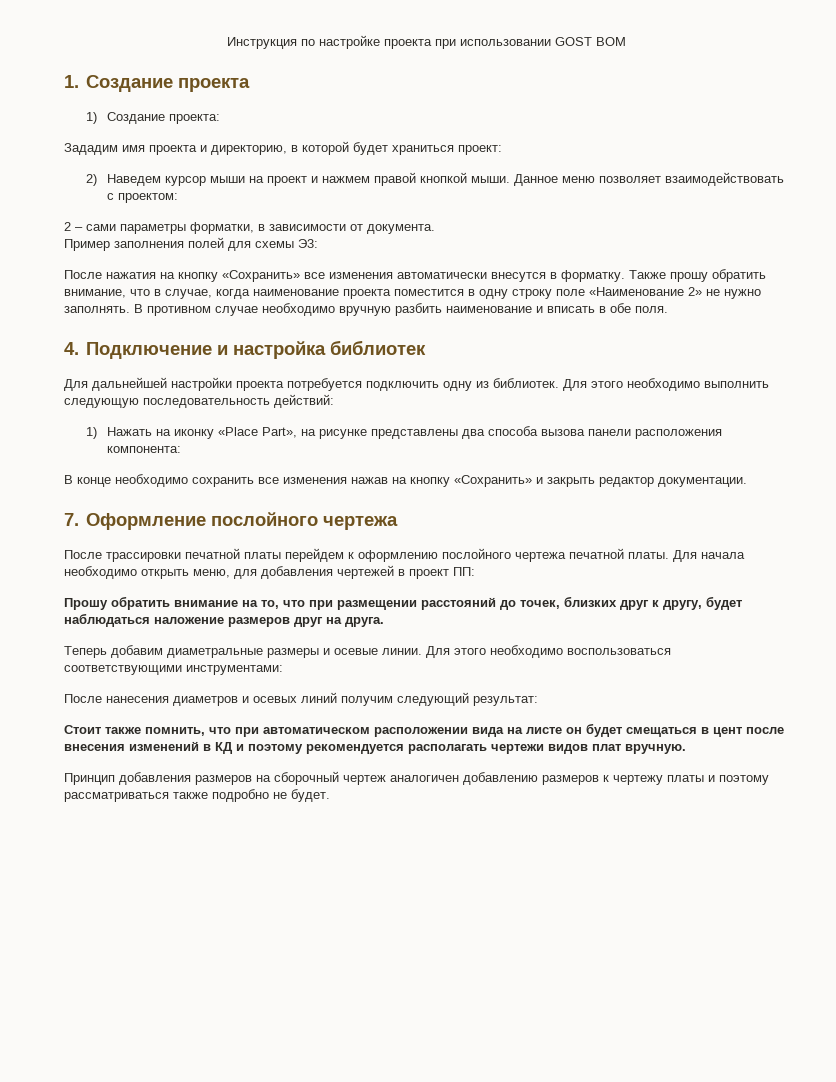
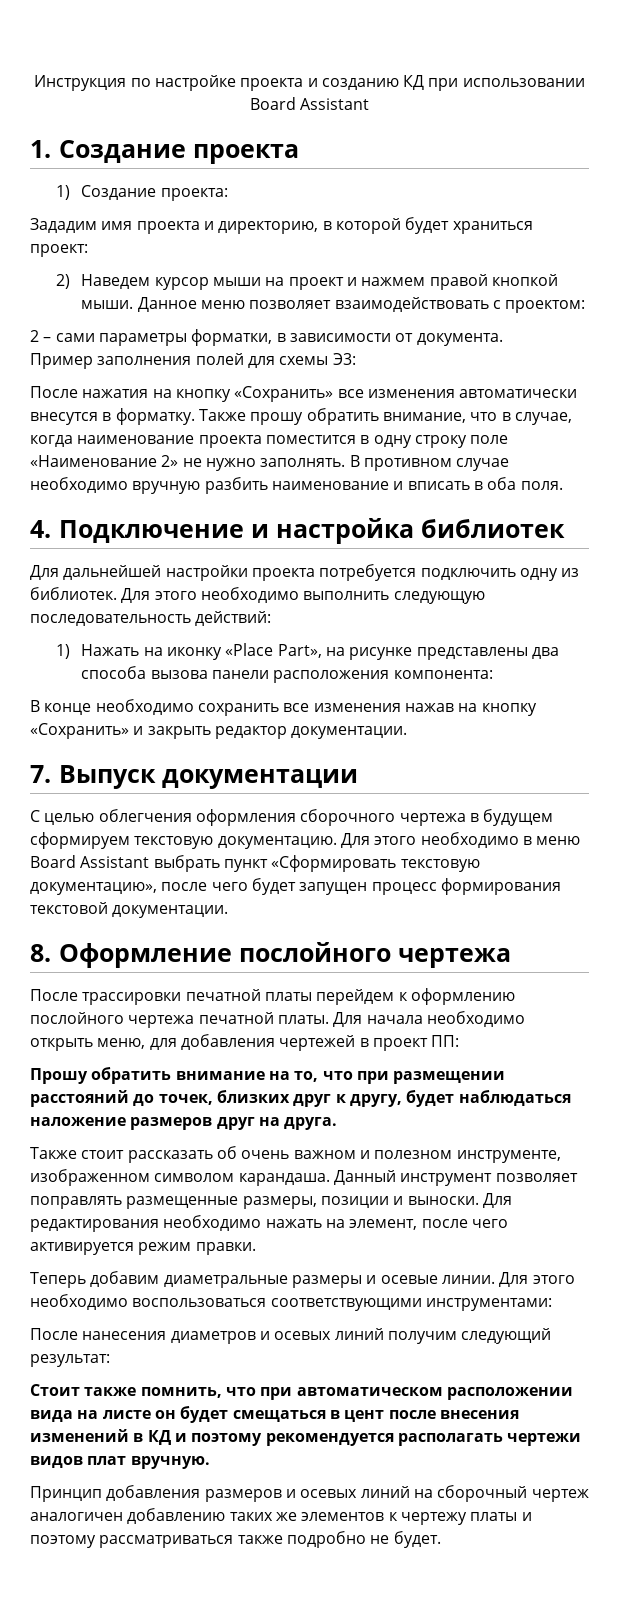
[434,37,626,49] при использовании GOST BOM -> [307,75,585,91] [249,97,370,110] и созданию КД при использовании Board Assistant
[610,303,631,313] обе -> [487,477,517,490] оба
(79, 519) none -> [59,765,358,789] [30,809,554,826] [30,832,581,849] [30,855,480,872] [30,878,561,895] [30,902,229,918] [30,944,51,962] Выпуск документации // С целью облегчения оформления сборочного чертежа в будущем сформируем текстовую документацию. Для этого необходимо в меню Board Assistant выбрать пункт «Сформировать текстовую документацию», после чего будет запущен процесс формирования текстовой документации. // 8.
(384, 622) none -> [30,1146,561,1163] [30,1169,578,1186] [30,1193,512,1209] [30,1215,508,1232] [30,1242,256,1255] // Также стоит рассказать об очень важном и полезном инструменте, изображенном символом карандаша. Данный инструмент позволяет поправлять размещенные размеры, позиции и выноски. Для редактирования необходимо нажать на элемент, после чего активируется режим правки.
(252, 780) none -> [285,1486,410,1498] и осевых линий
[542,775,599,785] размеров -> [229,1512,385,1521] таких же элементов

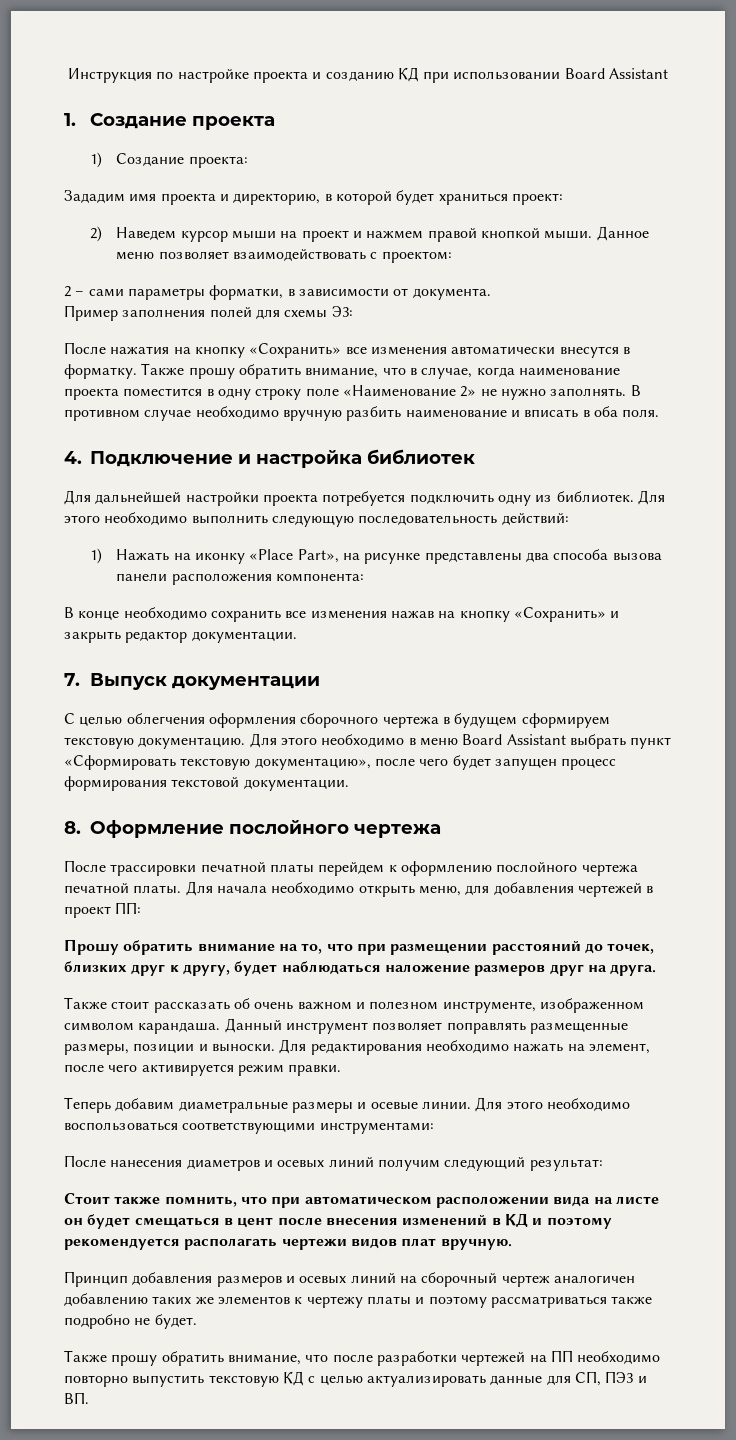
(441, 1539) none -> [64,1350,661,1366] [64,1371,647,1387] [64,1392,89,1404] // Также прошу обратить внимание, что после разработки чертежей на ПП необходимо повторно выпустить текстовую КД с целью актуализировать данные для СП, ПЭ3 и ВП.

